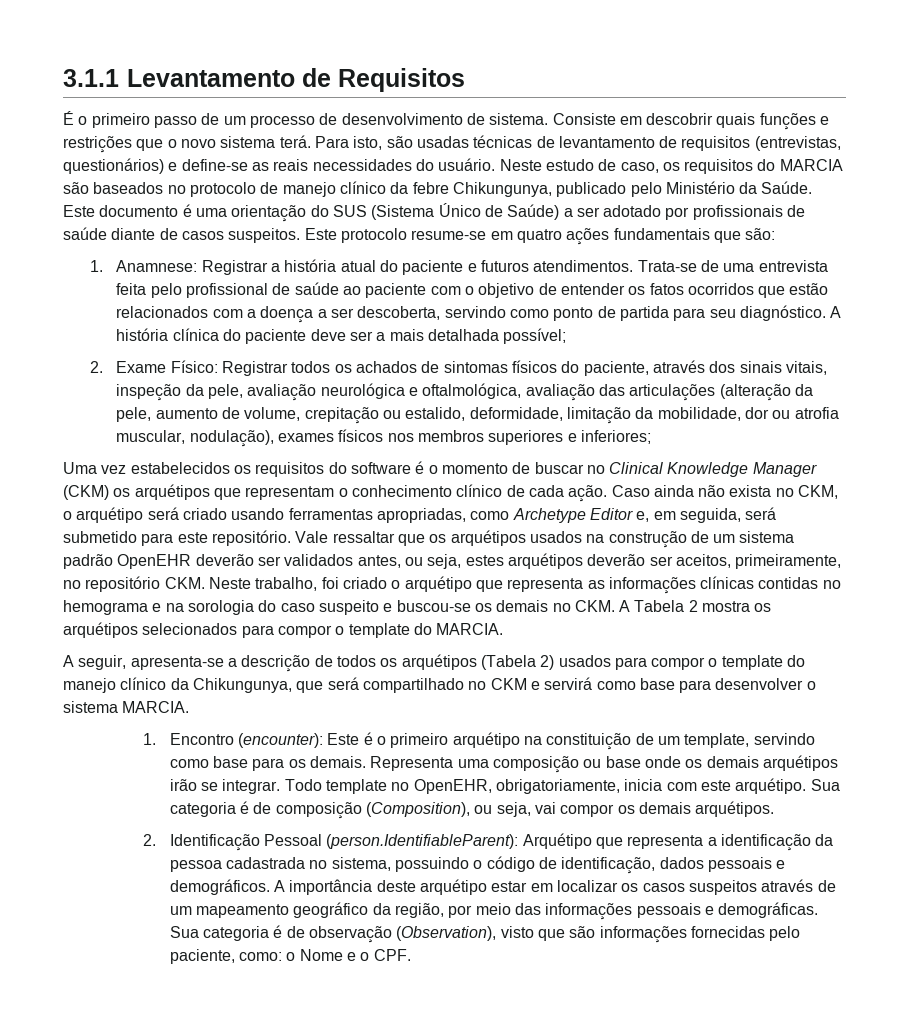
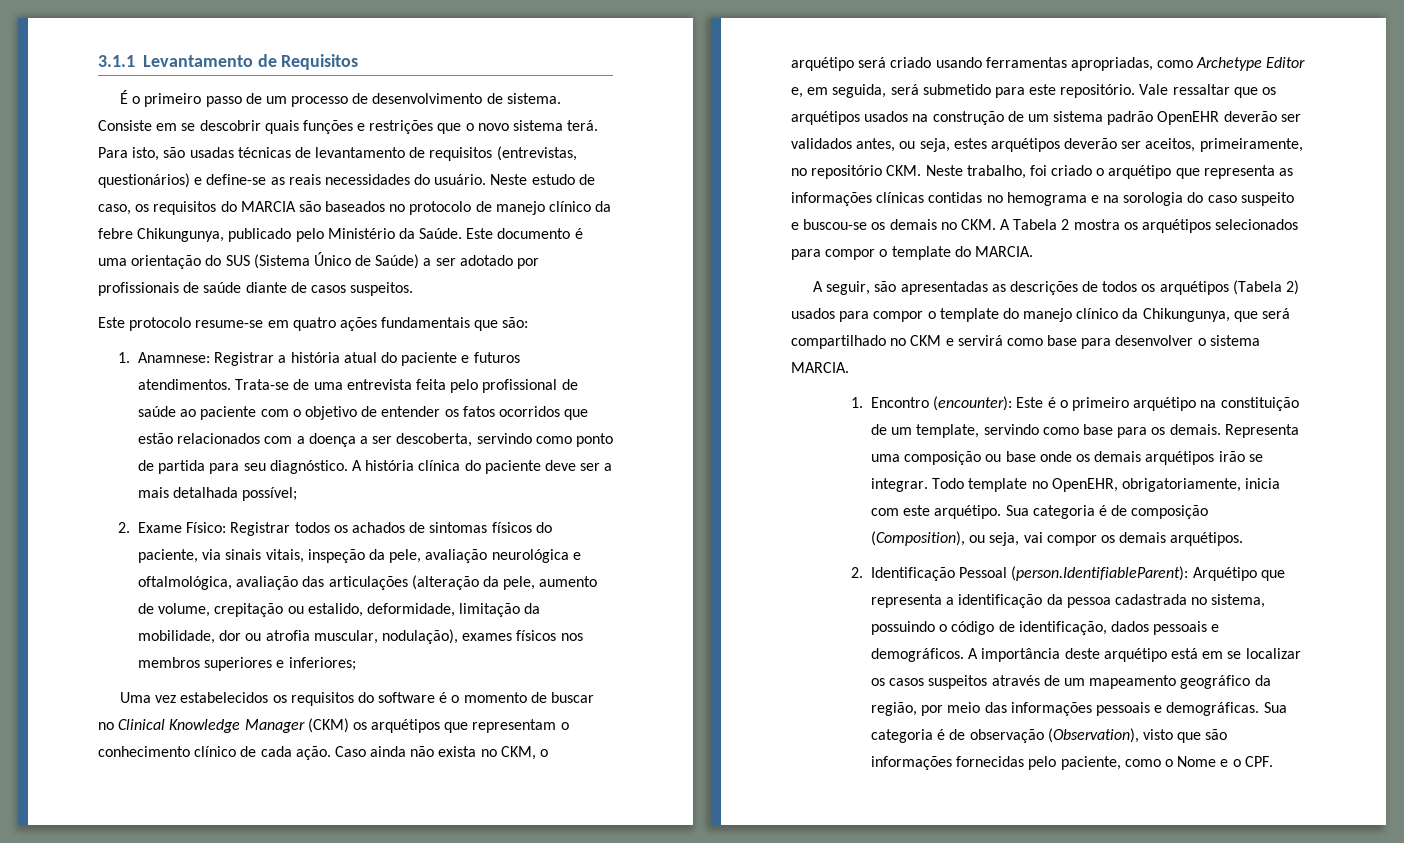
(642, 120) none -> [181,123,196,131] se
(301, 235) none -> (414, 289) //
[652,360,736,373] através dos -> [202,549,222,560] via
[130,655,311,672] apresenta-se a descrição -> [874,281,1078,295] são apresentadas as descrições
[491,881,553,892] estar em -> [1170,648,1242,659] está em se
[239,952,283,961] como: -> [1124,759,1161,767] como

